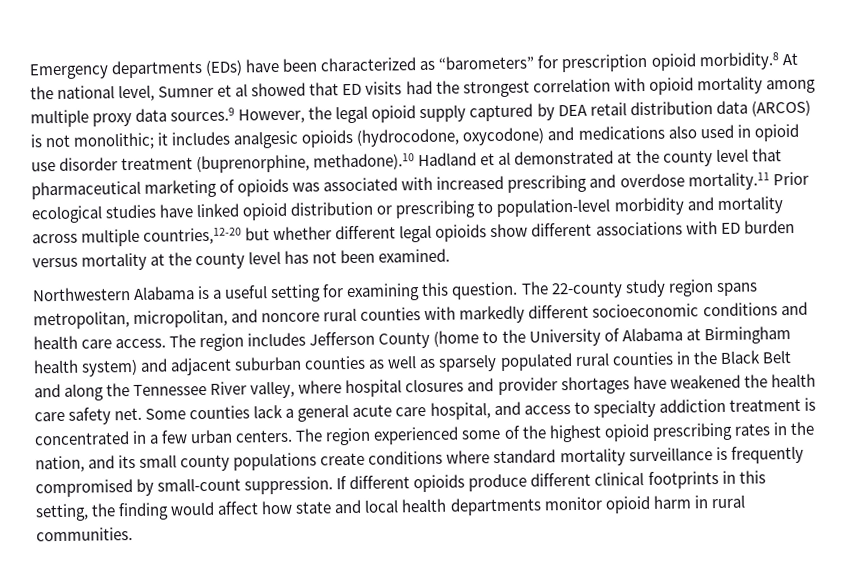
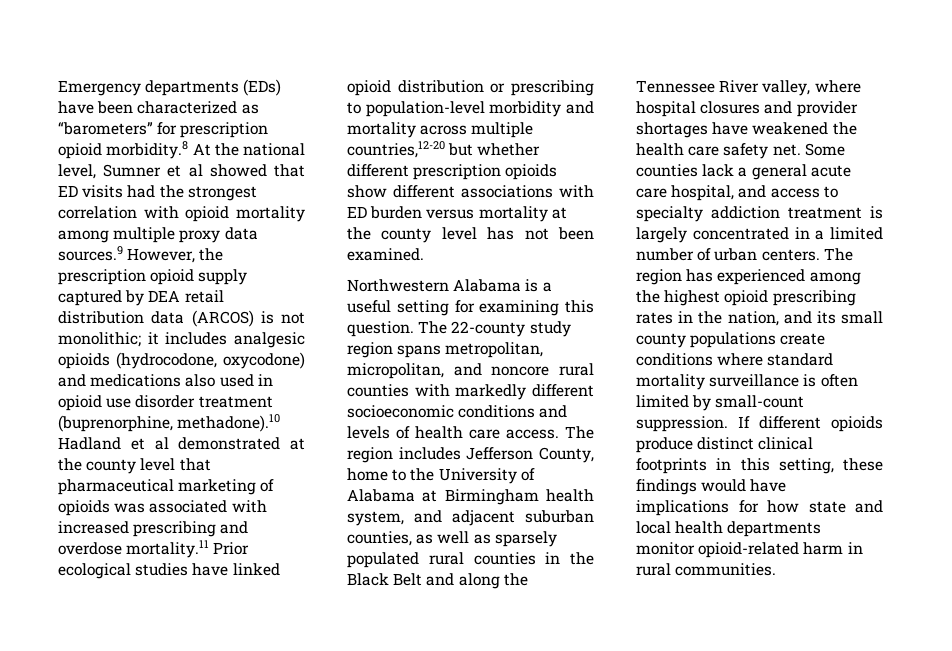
[335,105,369,124] legal -> [58,269,146,285] prescription
[399,224,433,243] legal -> [413,164,502,180] prescription
(808, 308) none -> [347,426,410,439] levels of
[378,330,480,349] County (home -> [539,447,594,463] [347,468,388,481] County, home
[81,358,139,377] system) -> [347,511,404,526] system,
[304,355,367,370] counties -> [347,531,412,546] counties,
(816, 404) none -> [636,227,687,243] largely
[161,430,189,444] few -> [830,227,883,240] [636,248,712,261] limited number of
[373,425,521,445] experienced some of -> [686,269,861,285] has experienced among
[730,445,804,464] [35,479,133,498] frequently compromised -> [820,374,858,387] [636,395,689,408] often limited
[530,472,592,487] different -> [697,437,755,450] distinct
[91,501,260,521] the finding would affect -> [843,458,883,471] [636,479,787,495] [636,500,759,516] these findings would have implications for
[604,495,651,514] opioid -> [698,542,800,558] opioid-related

